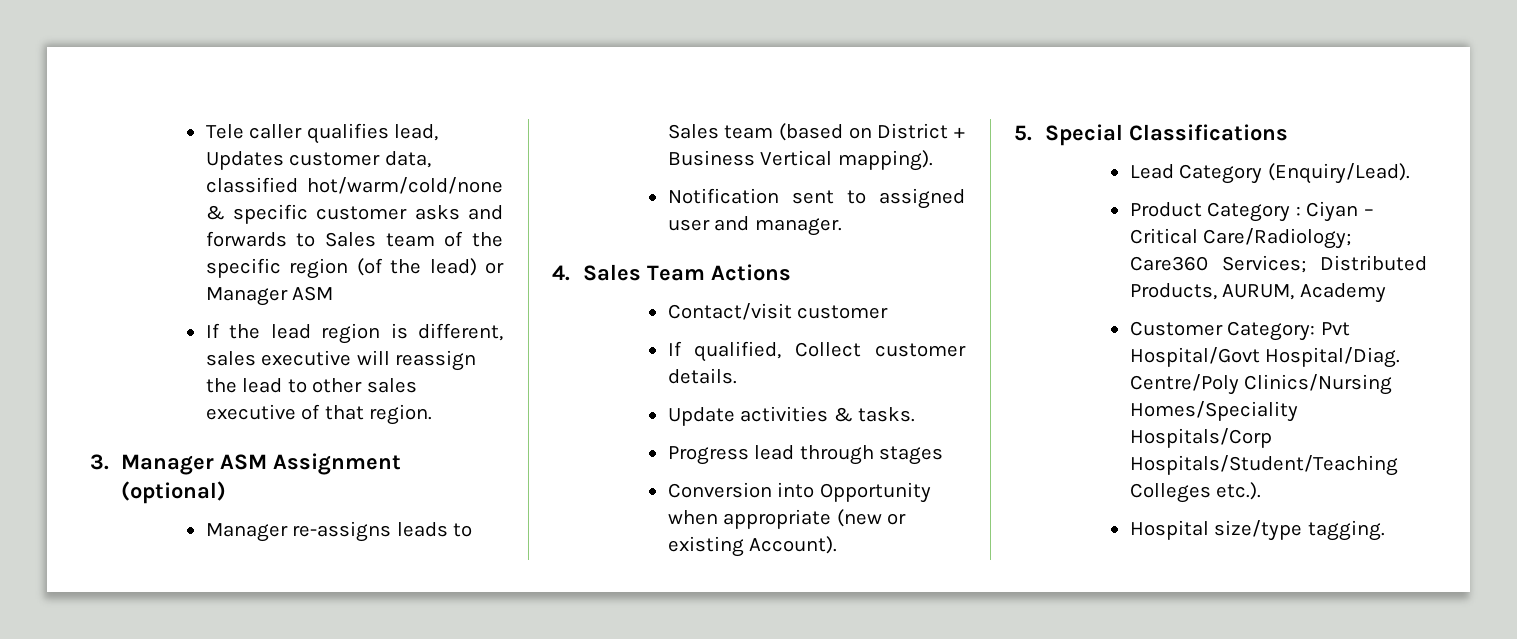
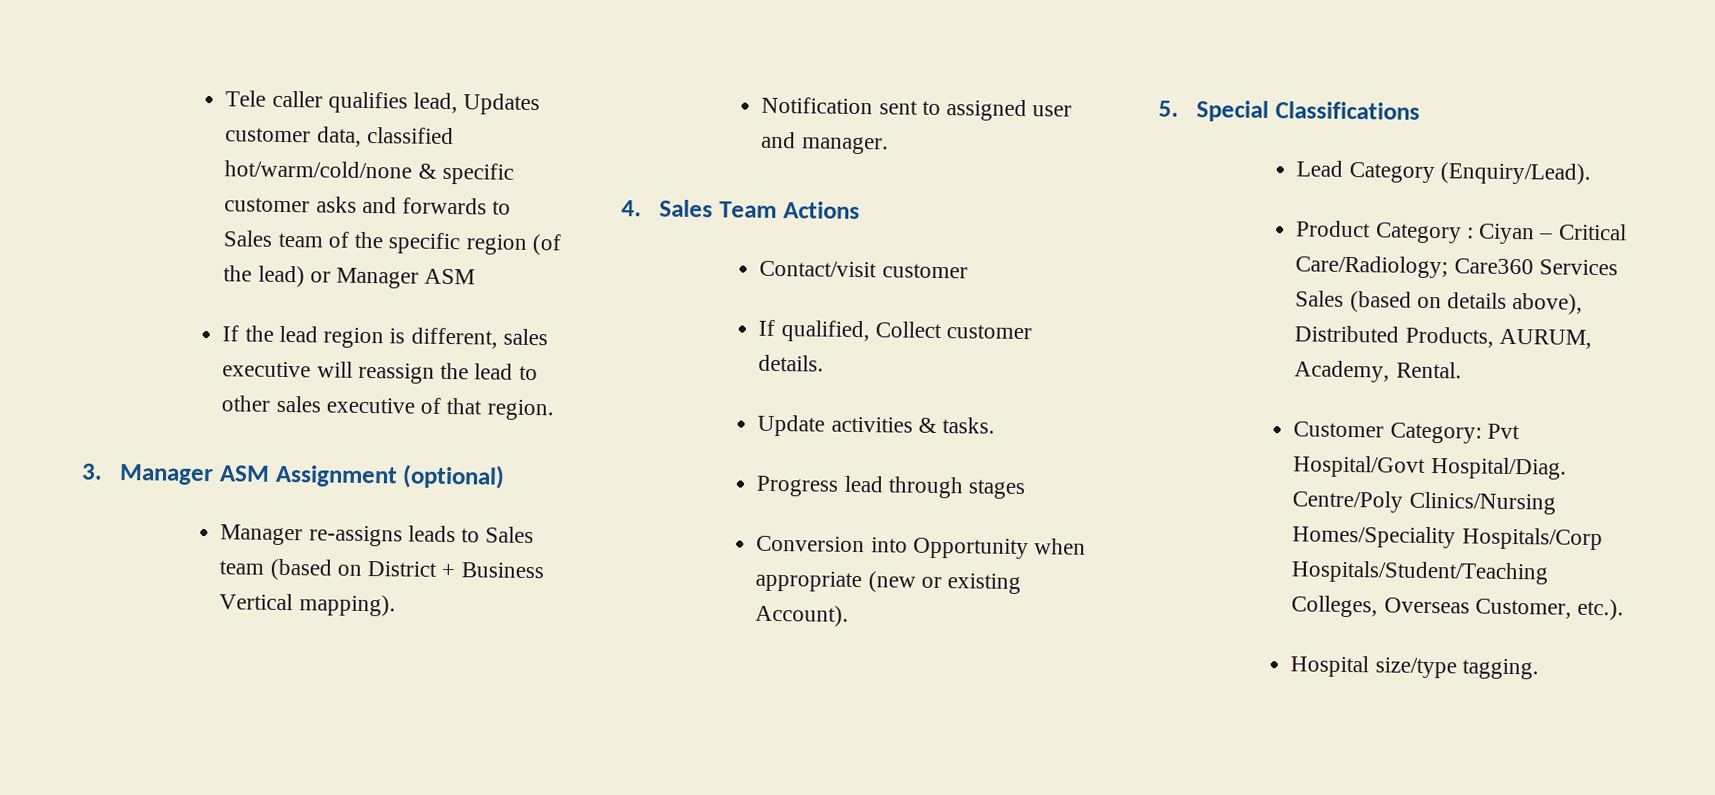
[1221,255,1306,273] Services; -> [1538,259,1618,276] [1295,290,1584,315] Services Sales (based on details above),
[1299,283,1386,303] Academy -> [1294,360,1462,383] Academy, Rental.
[1129,483,1211,503] Colleges -> [1291,595,1572,619] Colleges, Overseas Customer,

